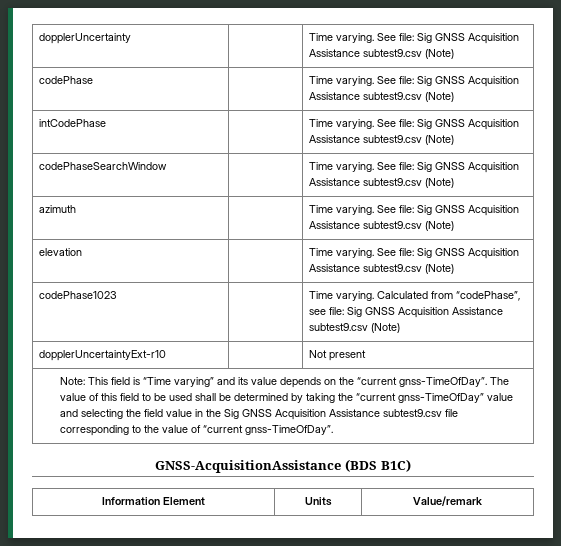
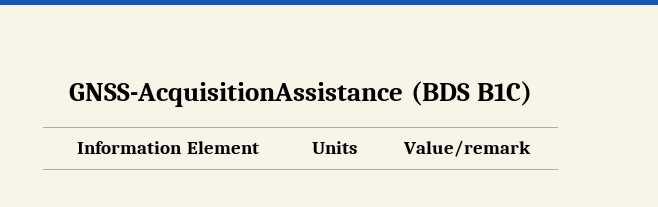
[39,33,132,44] [309,33,520,44] [309,49,455,59] [39,76,94,84] [309,76,520,87] [309,92,455,102] [39,119,107,127] [309,119,520,130] [309,135,455,145] [39,162,168,170] [309,162,520,173] [309,178,455,188] [39,205,77,213] [309,205,520,216] [309,221,455,231] [39,248,83,256] [309,248,520,259] [309,264,455,274] [39,291,118,299] [309,291,521,301] [309,307,504,318] [309,323,401,333] [39,350,167,361] [309,350,367,361] [60,377,510,388] [60,393,514,403] [60,409,459,420] [60,425,334,436] dopplerUncertainty | | Time varying. See file: Sig GNSS Acquisition Assistance subtest9.csv (Note) // codePhase | | Time varying. See file: Sig GNSS Acquisition Assistance subtest9.csv (Note) // intCodePhase | | Time varying. See file: Sig GNSS Acquisition Assistance subtest9.csv (Note) // codePhaseSearchWindow | | Time varying. See file: Sig GNSS Acquisition Assistance subtest9.csv (Note) // azimuth | | Time varying. See file: Sig GNSS Acquisition Assistance subtest9.csv (Note) // elevation | | Time varying. See file: Sig GNSS Acquisition Assistance subtest9.csv (Note) // codePhase1023 | | Time varying. Calculated from “codePhase”, see file: Sig GNSS Acquisition Assistance subtest9.csv (Note) // dopplerUncertaintyExt-r10 | | Not present // Note: This field is “Time varying” and its value depends on the “current gnss-TimeOfDay”. The value of this field to be used shall be determined by taking the “current gnss-TimeOfDay” value and selecting the field value in the Sig GNSS Acquisition Assistance subtest9.csv file corresponding to the value of “current gnss-TimeOfDay”. // -> (69, 94) none

